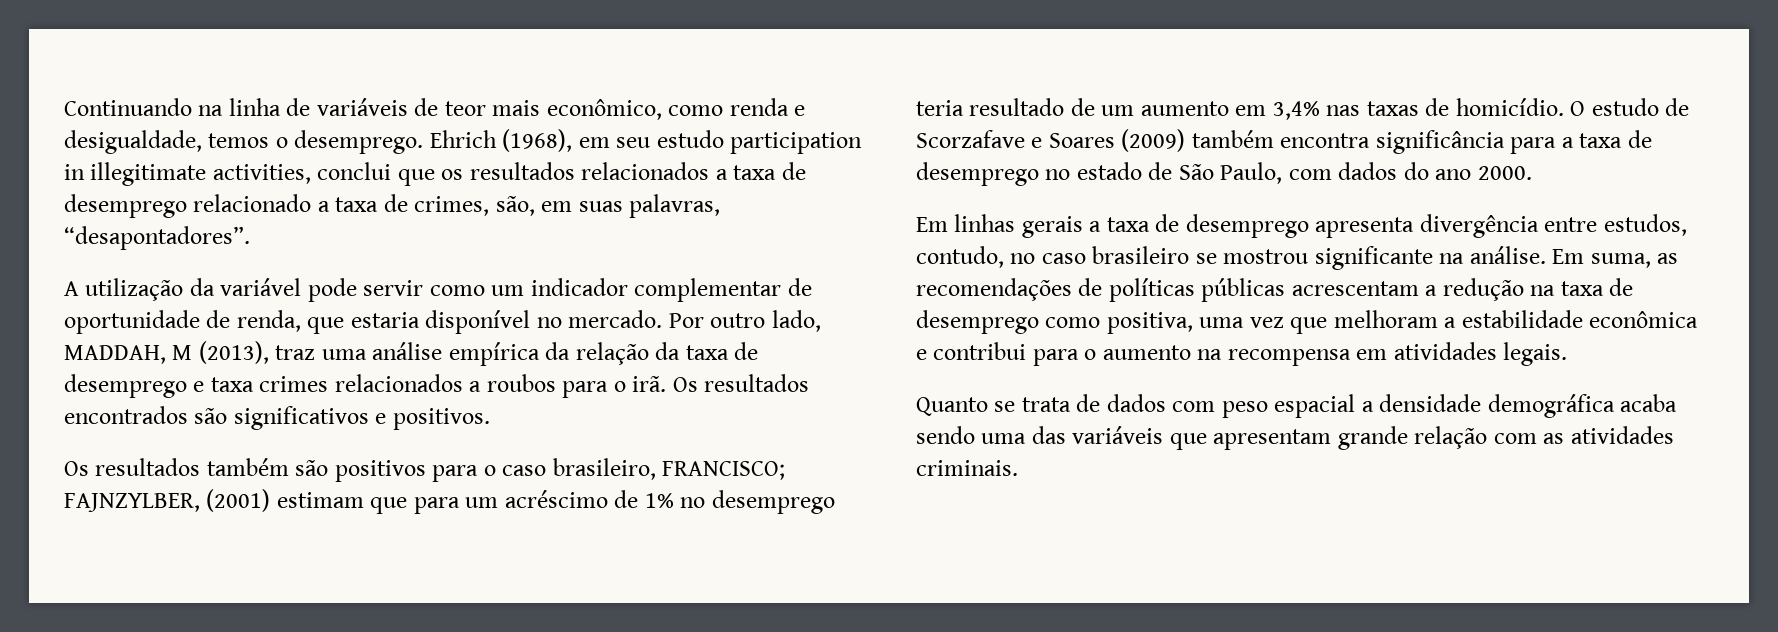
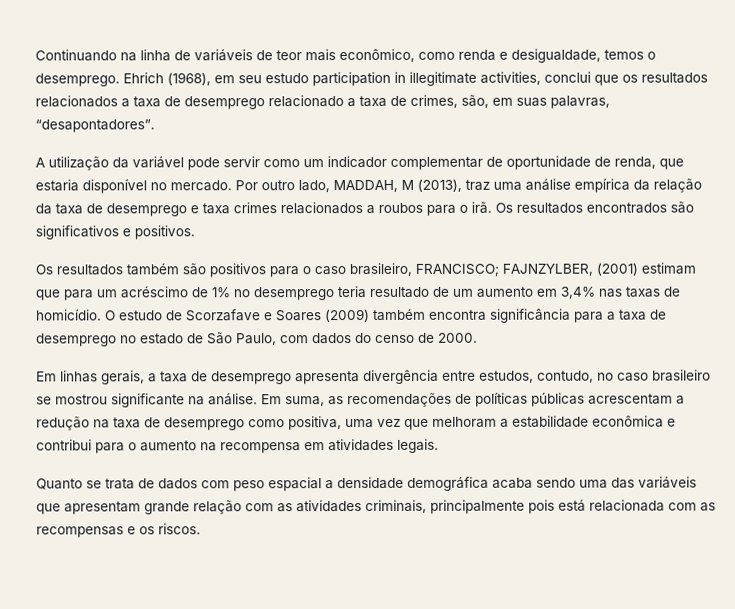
[1435,169,1472,180] ano -> [375,332,435,343] censo de
[1021,216,1083,238] gerais -> [101,370,145,385] gerais,
[916,460,1018,476] criminais. -> [365,499,716,514] [36,523,201,538] criminais, principalmente pois está relacionada com as recompensas e os riscos.

